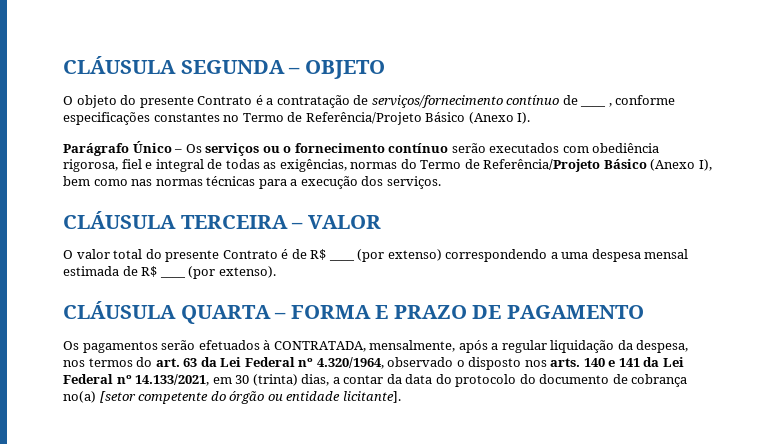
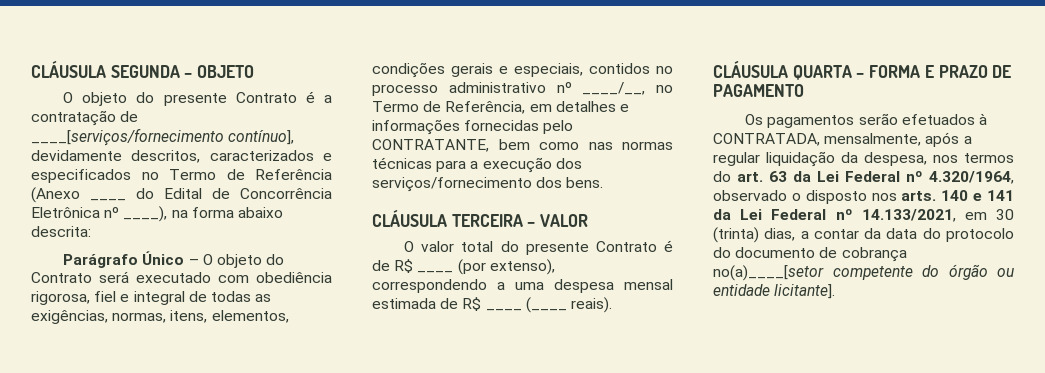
[371,95,578,108] [580,95,676,107] [63,112,531,125] [63,141,560,156] serviços/fornecimento contínuo de ____ , conforme especificações constantes no Termo de Referência/Projeto Básico (Anexo I). // Parágrafo Único – Os serviços ou o fornecimento contínuo serão executados -> [31,128,295,146] [31,150,332,163] [31,169,332,183] [31,187,126,203] [136,188,332,199] [31,206,283,222] [31,226,91,237] [63,251,285,268] [31,271,211,283] ____[serviços/fornecimento contínuo], devidamente descritos, caracterizados e especificados no Termo de Referência (Anexo ____ do Edital de Concorrência Eletrônica nº ____), na forma abaixo descrita: // Parágrafo Único – O objeto do Contrato será executado
[350,159,712,172] normas do Termo de Referência/Projeto Básico (Anexo I), -> [112,310,289,323] [372,62,673,78] [372,82,673,96] [372,101,629,114] [372,119,574,135] [372,139,489,152] normas, itens, elementos, condições gerais e especiais, contidos no processo administrativo nº ____/__, no Termo de Referência, em detalhes e informações fornecidas pelo CONTRATANTE,
[386,176,441,189] serviços. -> [372,177,604,192] serviços/fornecimento dos bens.
[387,249,442,261] extenso) -> [489,259,555,275] extenso),
[188,266,276,279] (por extenso). -> [525,297,612,313] (____ reais).
[63,391,136,403] no(a) [setor -> [713,265,824,281] no(a)____[setor

